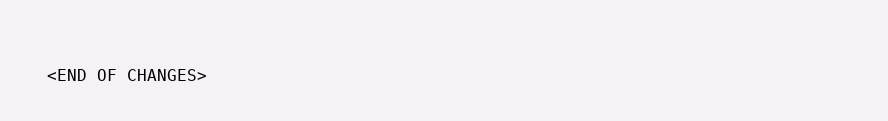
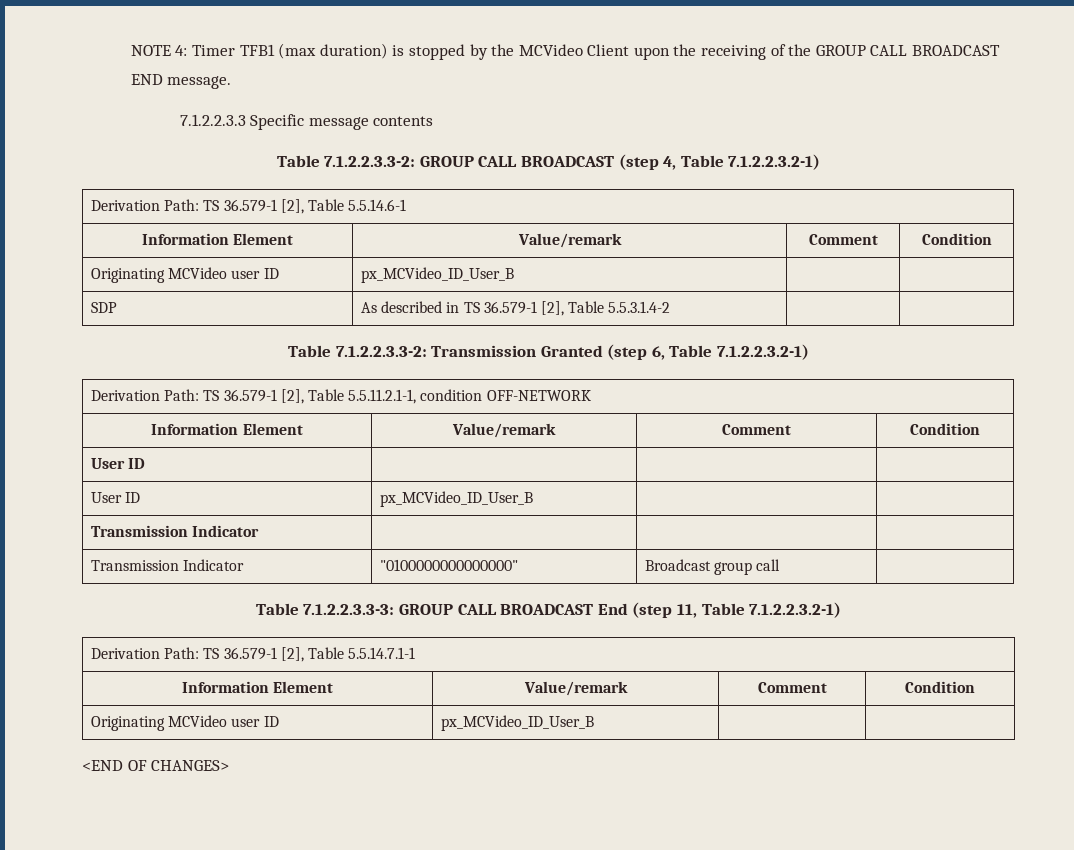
(47, 75) none -> [130,43,1000,60] [130,74,232,89] [179,114,434,130] [276,154,821,170] [91,199,407,214] [141,233,294,245] [517,233,622,248] [808,234,878,245] [921,233,992,245] [91,267,279,283] [361,267,515,283] [91,302,118,313] [361,301,671,316] [287,344,810,360] [91,389,591,404] [151,423,303,435] [452,423,556,438] [722,424,791,435] [910,423,980,435] [91,458,146,469] [91,492,141,503] [380,491,534,507] [91,525,260,537] [91,559,245,571] [380,559,519,571] [645,559,781,575] [255,602,842,618] [91,647,416,662] [181,681,334,693] [523,681,628,696] [757,682,827,693] [905,681,975,693] [91,715,279,731] [441,715,595,731] NOTE 4: Timer TFB1 (max duration) is stopped by the MCVideo Client upon the receiving of the GROUP CALL BROADCAST END message. // 7.1.2.2.3.3 Specific message contents // Table 7.1.2.2.3.3-2: GROUP CALL BROADCAST (step 4, Table 7.1.2.2.3.2-1) // Derivation Path: TS 36.579-1 [2], Table 5.5.14.6-1 // Information Element | Value/remark | Comment | Condition // Originating MCVideo user ID | px_MCVideo_ID_User_B | | // SDP | As described in TS 36.579-1 [2], Table 5.5.3.1.4-2 | | // Table 7.1.2.2.3.3-2: Transmission Granted (step 6, Table 7.1.2.2.3.2-1) // Derivation Path: TS 36.579-1 [2], Table 5.5.11.2.1-1, condition OFF-NETWORK // Information Element | Value/remark | Comment | Condition // User ID | | | // User ID | px_MCVideo_ID_User_B | | // Transmission Indicator | | | // Transmission Indicator | "0100000000000000" | Broadcast group call | // Table 7.1.2.2.3.3-3: GROUP CALL BROADCAST End (step 11, Table 7.1.2.2.3.2-1) // Derivation Path: TS 36.579-1 [2], Table 5.5.14.7.1-1 // Information Element | Value/remark | Comment | Condition // Originating MCVideo user ID | px_MCVideo_ID_User_B | | //

